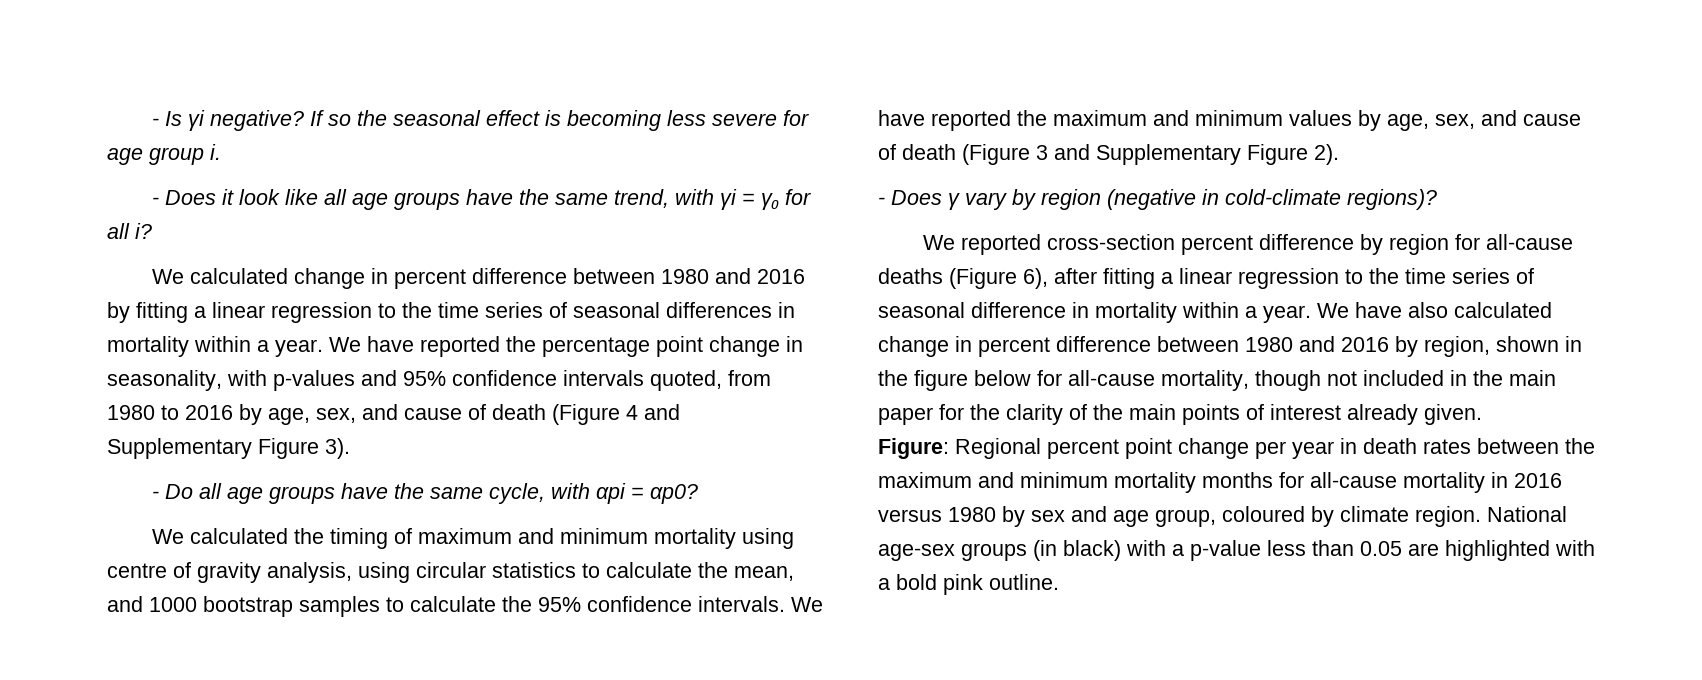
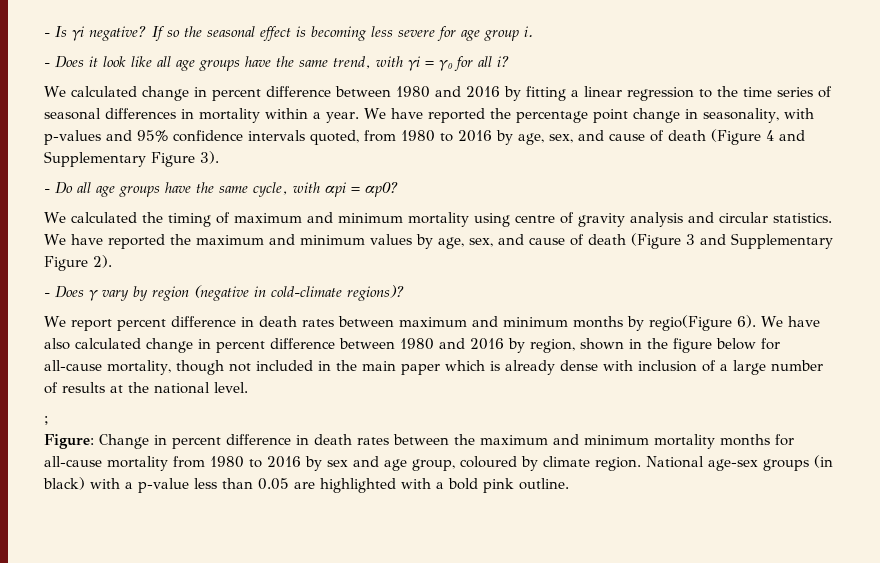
[267,562,794,583] [107,596,785,617] analysis, using circular statistics to calculate the mean, and 1000 bootstrap samples to calculate the 95% confidence intervals. -> [629,212,832,227] analysis and circular statistics.
[961,234,1574,255] [878,268,1534,289] [878,302,1311,323] reported cross-section percent difference by region for all-cause deaths (Figure 6), after fitting a linear regression to the time series of seasonal difference in mortality within a year. -> [70,315,756,331] report percent difference in death rates between maximum and minimum months by regio(Figure 6).
[939,404,1482,425] [878,438,1334,459] for the clarity of the main points of interest already given. // Figure: Regional percent point change per year -> [444,360,823,375] [44,382,248,394] [44,416,49,425] [44,434,291,449] which is already dense with inclusion of a large number of results at the national level. // ; // Figure: Change in percent difference
[1491,472,1562,488] [878,507,996,522] in 2016 versus 1980 -> [173,456,301,468] from 1980 to 2016

